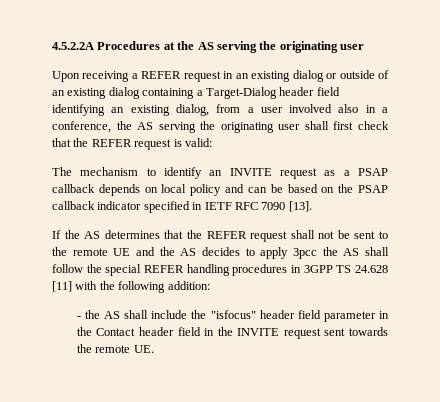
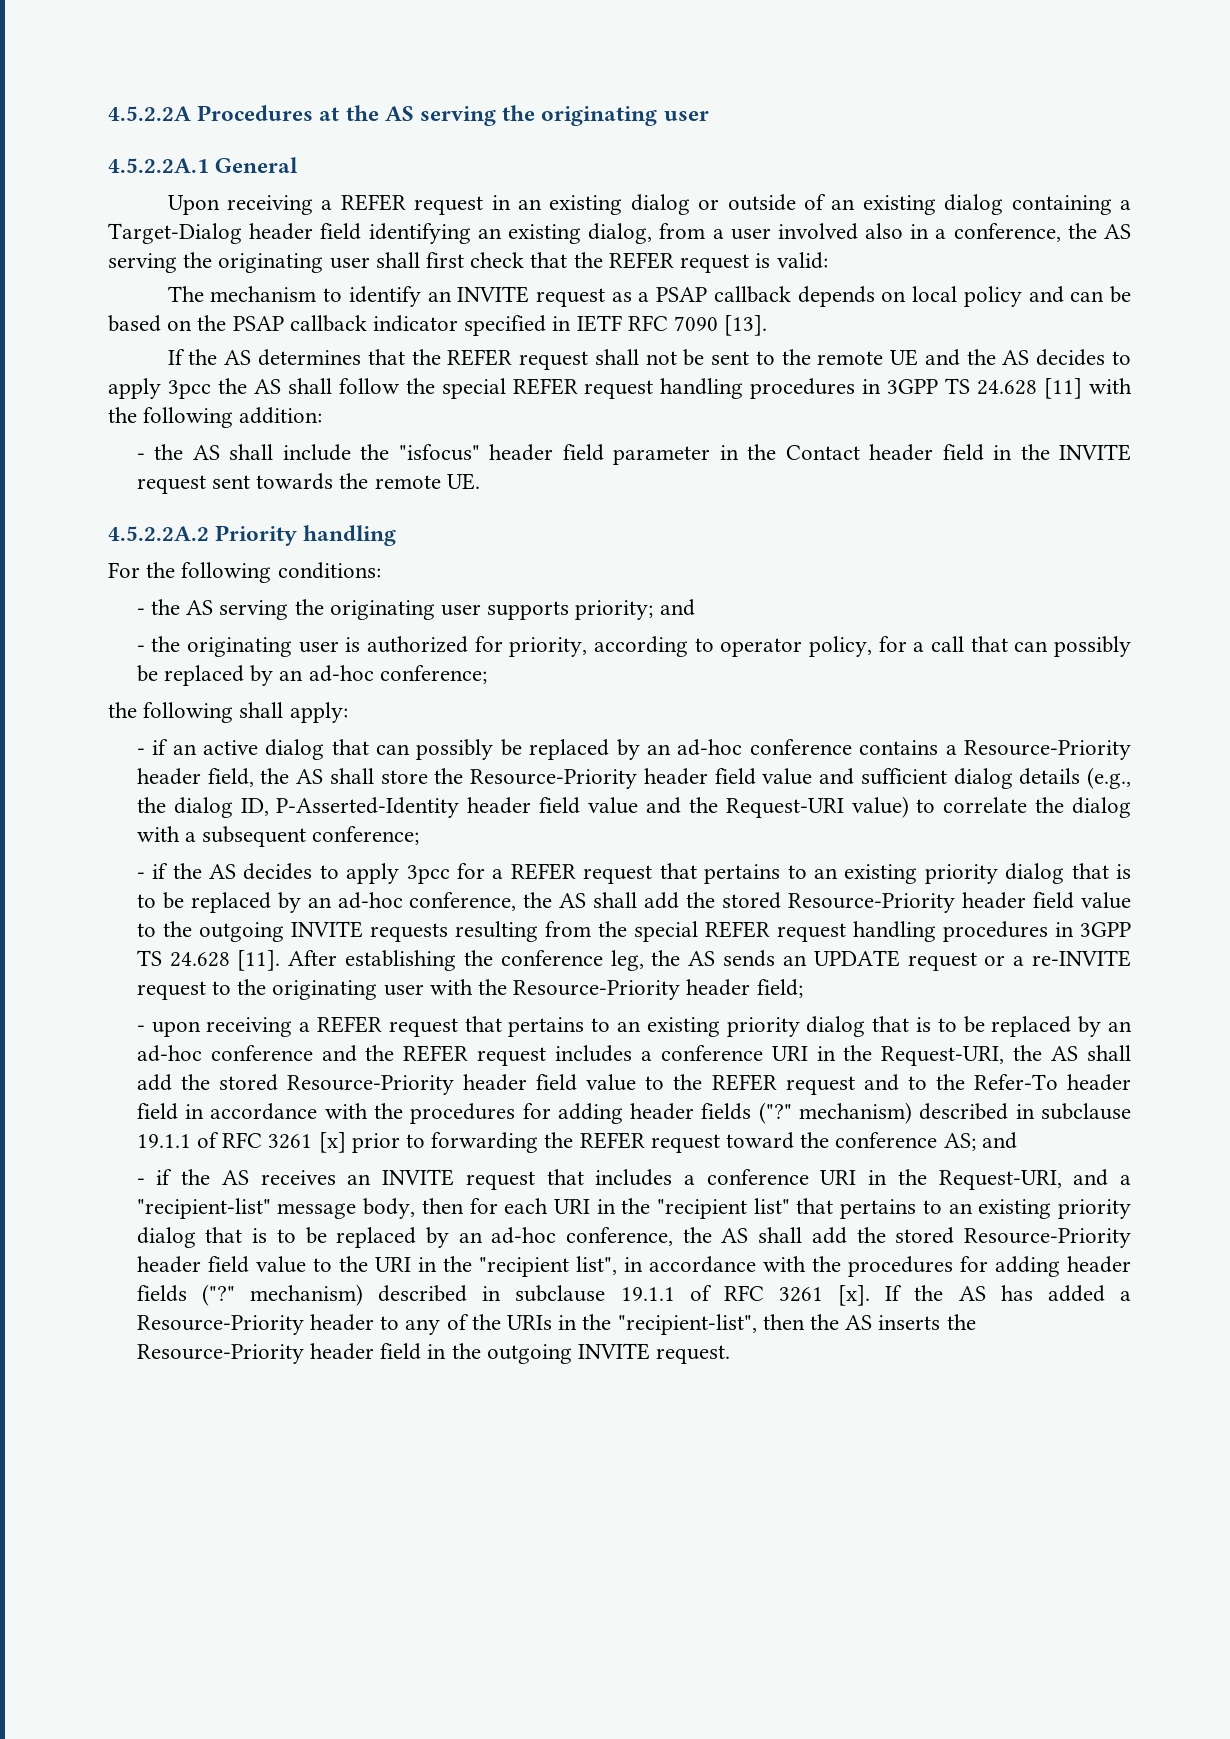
(364, 47) none -> [108,157,299,173] // 4.5.2.2A.1 General
(184, 269) none -> [584,380,654,399] request
(154, 349) none -> [108,525,397,546] [108,562,381,583] [136,599,695,620] [136,636,1131,657] [136,665,487,686] [108,702,348,723] [136,739,1132,760] [136,767,1131,789] [136,796,1131,818] [136,826,420,847] [136,863,1132,884] [136,892,1132,913] [136,921,1131,942] [136,950,1132,971] [136,979,803,1000] [136,1016,1132,1037] [136,1045,1131,1066] [136,1074,1131,1095] [136,1102,1131,1124] [136,1132,1017,1153] [136,1169,1131,1190] [136,1198,1132,1219] [136,1227,1132,1248] [136,1256,1131,1277] [136,1284,1132,1306] [136,1314,976,1335] [136,1343,731,1364] // 4.5.2.2A.2 Priority handling // For the following conditions: // - the AS serving the originating user supports priority; and // - the originating user is authorized for priority, according to operator policy, for a call that can possibly be replaced by an ad-hoc conference; // the following shall apply: // - if an active dialog that can possibly be replaced by an ad-hoc conference contains a Resource-Priority header field, the AS shall store the Resource-Priority header field value and sufficient dialog details (e.g., the dialog ID, P-Asserted-Identity header field value and the Request-URI value) to correlate the dialog with a subsequent conference; // - if the AS decides to apply 3pcc for a REFER request that pertains to an existing priority dialog that is to be replaced by an ad-hoc conference, the AS shall add the stored Resource-Priority header field value to the outgoing INVITE requests resulting from the special REFER request handling procedures in 3GPP TS 24.628 [11]. After establishing the conference leg, the AS sends an UPDATE request or a re-INVITE request to the originating user with the Resource-Priority header field; // - upon receiving a REFER request that pertains to an existing priority dialog that is to be replaced by an ad-hoc conference and the REFER request includes a conference URI in the Request-URI, the AS shall add the stored Resource-Priority header field value to the REFER request and to the Refer-To header field in accordance with the procedures for adding header fields ("?" mechanism) described in subclause 19.1.1 of RFC 3261 [x] prior to forwarding the REFER request toward the conference AS; and // - if the AS receives an INVITE request that includes a conference URI in the Request-URI, and a "recipient-list" message body, then for each URI in the "recipient list" that pertains to an existing priority dialog that is to be replaced by an ad-hoc conference, the AS shall add the stored Resource-Priority header field value to the URI in the "recipient list", in accordance with the procedures for adding header fields ("?" mechanism) described in subclause 19.1.1 of RFC 3261 [x]. If the AS has added a Resource-Priority header to any of the URIs in the "recipient-list", then the AS inserts the Resource-Priority header field in the outgoing INVITE request.

